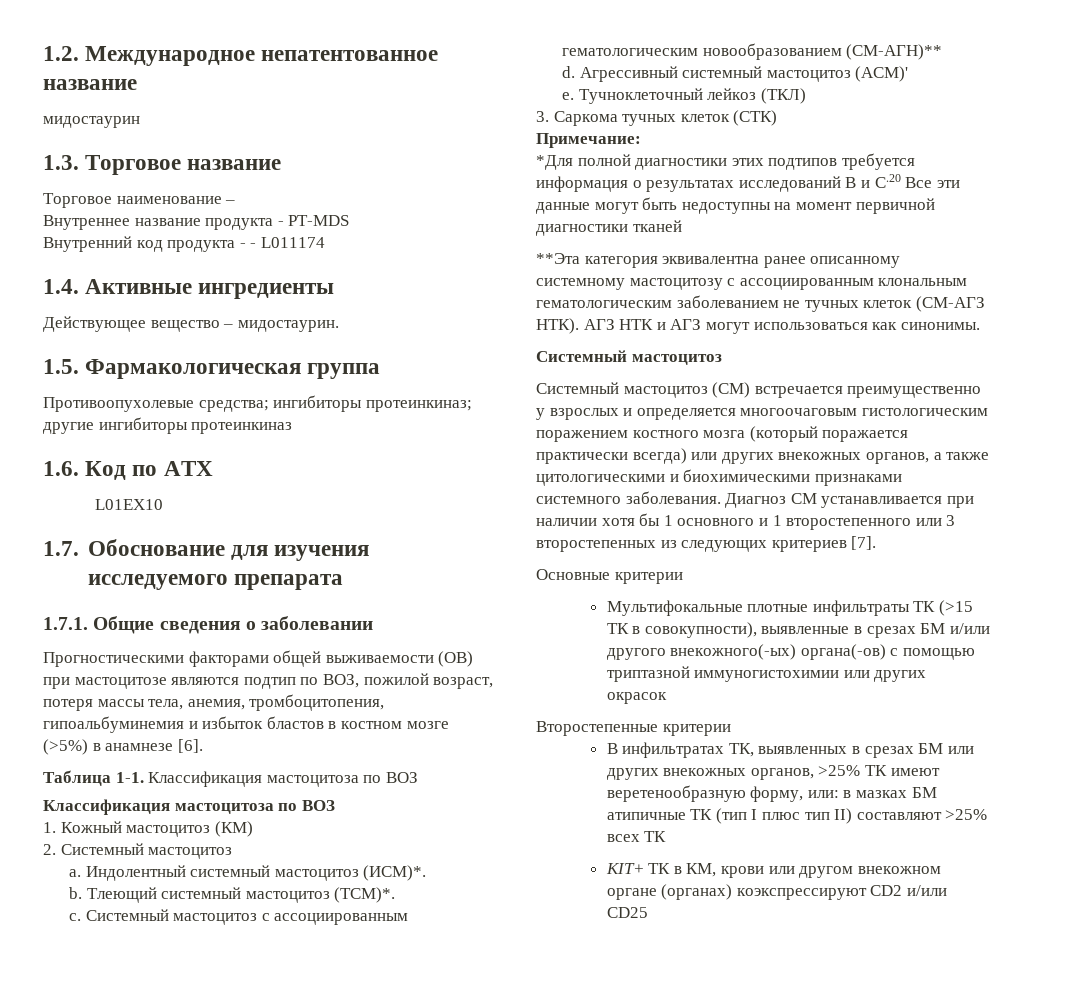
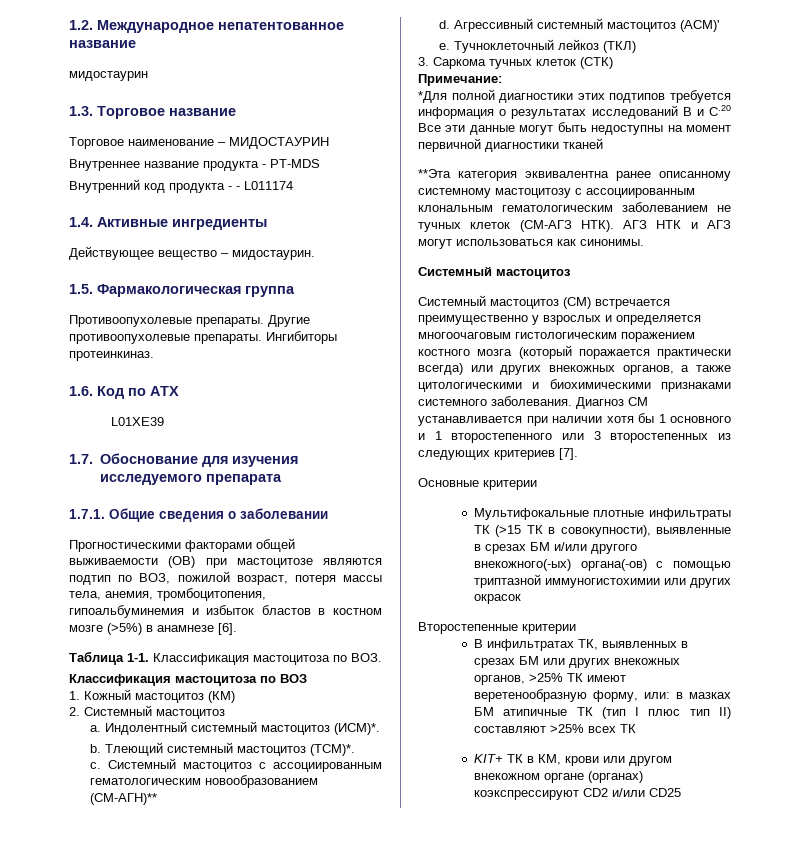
(236, 202) none -> [229,137,329,149] МИДОСТАУРИН
[198,395,472,412] [43,417,293,434] средства; ингибиторы протеинкиназ; другие ингибиторы протеинкиназ -> [196,315,310,327] [69,331,337,344] [69,351,154,361] препараты. Другие противоопухолевые препараты. Ингибиторы протеинкиназ.
[94,499,163,510] L01EX10 -> [110,417,164,426] L01XE39
[385,772,418,783] ВОЗ -> [351,653,382,662] ВОЗ.

